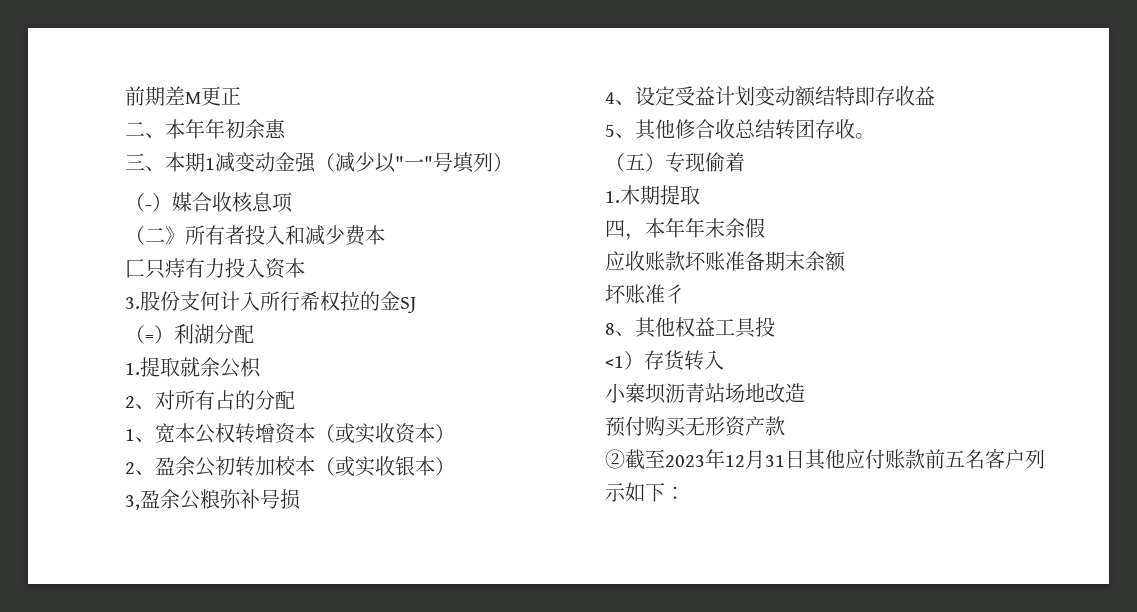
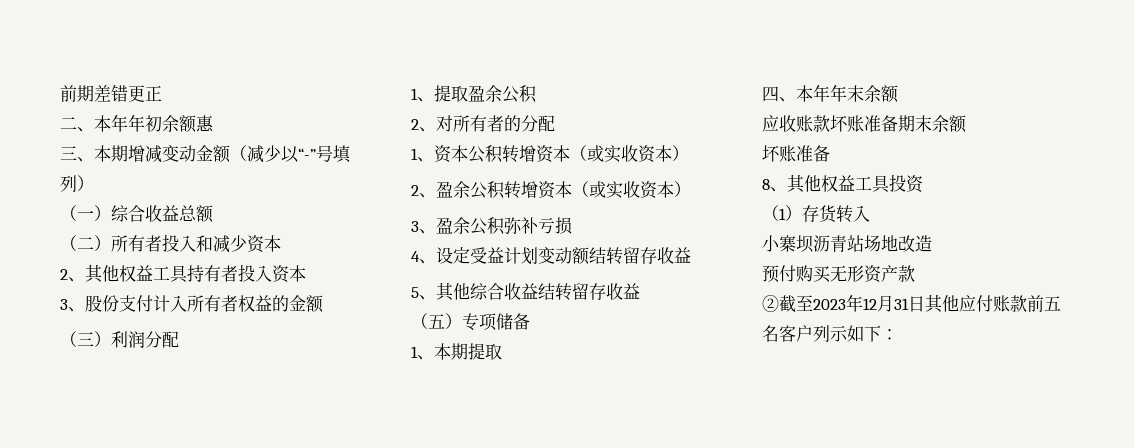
[185,92,201,104] M -> [111,85,128,102] 错
(265, 129) none -> [179,115,197,133] 额
[205,158,215,170] 1 -> [128,145,145,162] 增
[295,152,316,173] 强 -> [213,145,231,163] 额
[395,156,433,170] "一" -> [298,148,316,160] “-”
[145,192,293,213] -）媒合收核息项 -> [77,205,214,223] 一）综合收益总额
[165,226,185,245] 》 -> [94,235,111,251] ）
[345,225,385,246] [125,258,305,279] [125,291,416,313] [125,324,254,344] [125,357,261,378] 费本 // 匚只痔有力投入资本 // 3.股份支何计入所行希权拉的金SJ // （=）利湖分配 // 1.提取就余公枳 -> [247,235,281,253] [60,264,306,283] [60,295,324,313] [60,331,179,348] [411,85,537,103] 资本 // 2、其他权益工具持有者投入资本 // 3、股份支付计入所有者权益的金额 // （三）利润分配 // 1、提取盈余公积
[215,390,235,410] 占 -> [487,115,504,132] 者
[155,423,235,444] 宽本公权 -> [434,145,503,163] 资本公积
[215,456,455,477] [125,489,280,510] 初转加校本（或实收银本） // 3,盈余公粮弥补号 -> [487,181,691,199] [411,217,555,235] 积转增资本（或实收资本） // 3、盈余公积弥补亏
[835,86,875,106] 特即 -> [606,247,640,265] 转留
[675,119,875,140] 修合收总结转团存收。 -> [470,283,640,301] 综合收益结转留存收益
[685,152,745,172] [605,185,640,205] 现偷着 // 1.木 -> [479,313,530,331] [411,343,451,360] 项储备 // 1、本
[625,233,645,241] ， -> [779,97,796,102] 、
[745,218,765,238] 假 -> [881,85,899,103] 额
[665,284,685,304] 彳 -> [813,145,830,162] 备
[605,356,624,368] // <1 -> [906,175,924,193] [762,205,786,221] 资 // （1

